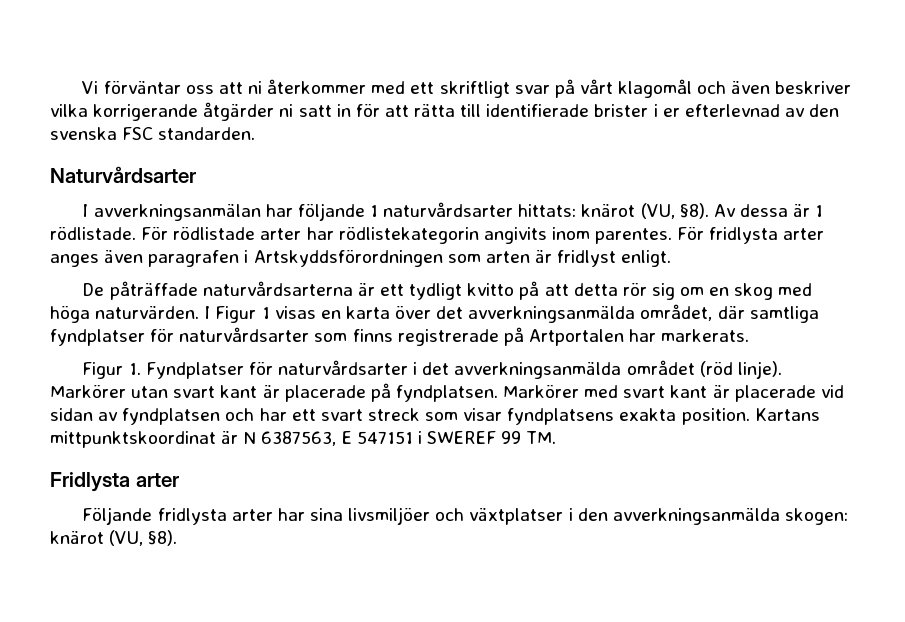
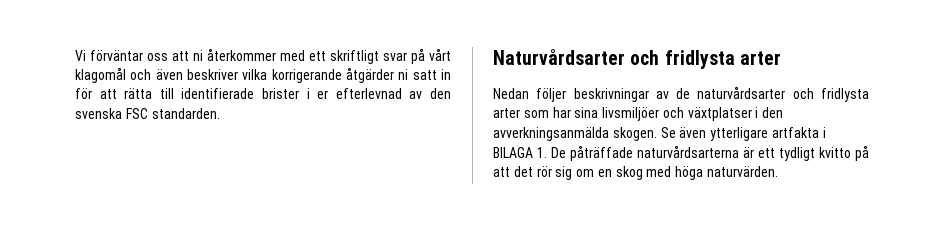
[82,202,824,221] [50,226,825,244] [50,249,672,267] // I avverkningsanmälan har följande 1 naturvårdsarter hittats: knärot (VU, §8). Av dessa är 1 rödlistade. För rödlistade arter har rödlistekategorin angivits inom parentes. För fridlysta arter anges även paragrafen i Artskyddsförordningen som arten är fridlyst enligt. // -> [630,50,781,69] [493,86,869,102] [493,107,784,121] [493,127,826,141] [493,147,547,158] och fridlysta arter // Nedan följer beskrivningar av de naturvårdsarter och fridlysta arter som har sina livsmiljöer och växtplatser i den avverkningsanmälda skogen. Se även ytterligare artfakta i BILAGA 1.
[573,283,618,296] detta -> [513,166,533,177] det
[204,304,819,323] [50,327,750,346] [82,360,782,379] [50,383,844,402] [50,408,820,425] [50,431,557,448] [50,472,179,492] [82,507,848,525] [50,530,178,546] I Figur 1 visas en karta över det avverkningsanmälda området, där samtliga fyndplatser för naturvårdsarter som finns registrerade på Artportalen har markerats. // Figur 1. Fyndplatser för naturvårdsarter i det avverkningsanmälda området (röd linje). Markörer utan svart kant är placerade på fyndplatsen. Markörer med svart kant är placerade vid sidan av fyndplatsen och har ett svart streck som visar fyndplatsens exakta position. Kartans mittpunktskoordinat är N 6387563, E 547151 i SWEREF 99 TM. // Fridlysta arter // Följande fridlysta arter har sina livsmiljöer och växtplatser i den avverkningsanmälda skogen: knärot (VU, §8). -> (779, 171) none

